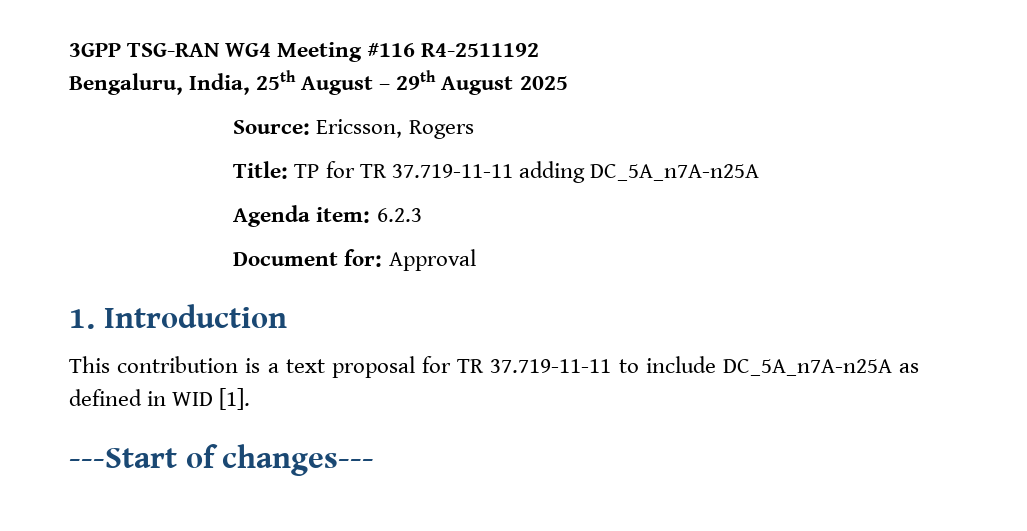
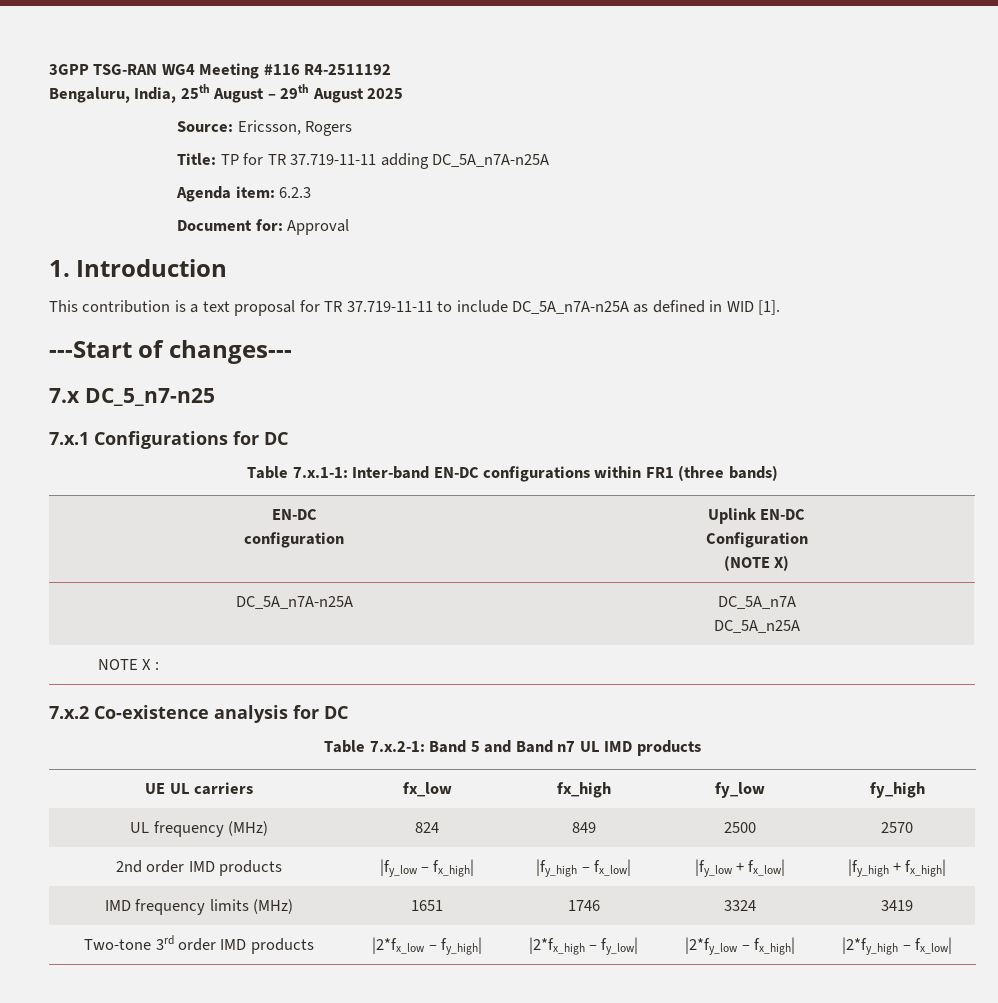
(375, 460) none -> [49,388,215,406] [49,431,288,449] [247,465,778,482] [271,509,317,520] [244,532,344,548] [707,508,806,524] [705,532,808,548] [723,555,790,571] [235,596,353,609] [717,596,796,609] [713,620,800,633] [97,659,159,670] [49,705,348,723] [324,740,701,756] [145,782,253,795] [402,782,452,797] [556,782,611,798] [715,782,765,798] [869,782,925,798] [130,821,268,837] [414,822,439,833] [571,822,596,833] [724,822,756,833] [881,822,913,833] [115,860,283,876] [379,859,475,877] [536,859,631,877] [694,859,786,877] [847,859,947,877] [104,899,294,915] [410,900,443,911] [567,900,600,911] [724,900,756,911] [881,900,913,911] [84,935,314,954] [372,937,482,955] [528,937,639,955] [685,937,795,955] [842,937,952,955] // 7.x DC_5_n7-n25 // 7.x.1 Configurations for DC // Table 7.x.1-1: Inter-band EN-DC configurations within FR1 (three bands) // EN-DC // configuration | Uplink EN-DC // Configuration // (NOTE X) // DC_5A_n7A-n25A | DC_5A_n7A // DC_5A_n25A // NOTE X : // 7.x.2 Co-existence analysis for DC // Table 7.x.2-1: Band 5 and Band n7 UL IMD products // UE UL carriers | fx_low | fx_high | fy_low | fy_high // UL frequency (MHz) | 824 | 849 | 2500 | 2570 // 2nd order IMD products | |fy_low – fx_high| | |fy_high – fx_low| | |fy_low + fx_low| | |fy_high + fx_high| // IMD frequency limits (MHz) | 1651 | 1746 | 3324 | 3419 // Two-tone 3rd order IMD products | |2*fx_low – fy_high| | |2*fx_high – fy_low| | |2*fy_low – fx_high| | |2*fy_high – fx_low|

